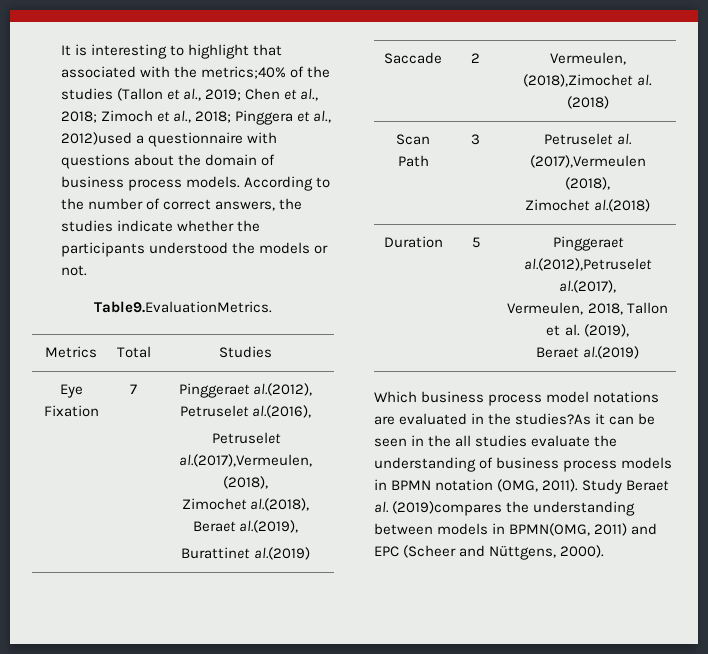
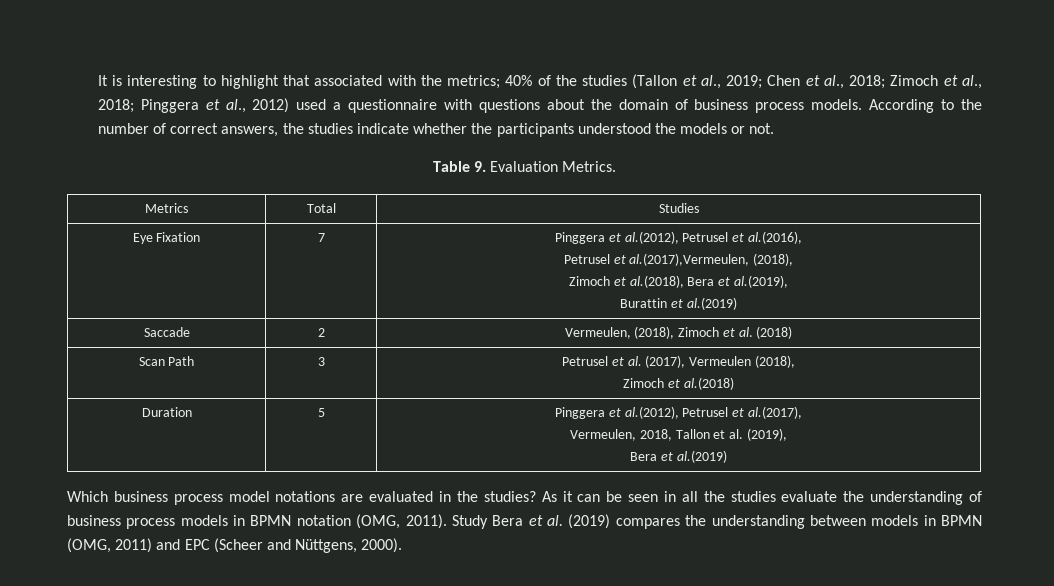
[201,66,287,79] metrics;40% -> [447,75,533,89] metrics; 40%
[61,132,133,145] 2012)used -> [252,98,327,113] 2012) used
[94,301,272,313] Table9.EvaluationMetrics. -> [432,161,617,172] Table 9. Evaluation Metrics.
[178,383,313,398] [179,405,249,417] Pinggeraet al.(2012), Petruselet -> [555,231,745,244] Pinggera et al.(2012), Petrusel et
[211,432,281,444] Petruselet -> [563,254,626,264] Petrusel et
[181,498,310,511] [192,521,236,532] Zimochet al.(2018), Beraet -> [569,275,731,288] Zimoch et al.(2018), Bera et
[181,547,251,559] Burattinet -> [620,298,683,308] Burattin et
[523,74,634,87] (2018),Zimochet -> [634,326,735,339] (2018), Zimoch et
[544,133,632,145] [529,155,646,168] [565,177,610,190] [525,199,591,211] Petruselet al. (2017),Vermeulen (2018), // Zimochet -> [562,355,795,368] [623,378,680,388] Petrusel et al. (2017), Vermeulen (2018), // Zimoch et
[552,236,624,251] [524,258,652,271] Pinggeraet al.(2012),Petruselet -> [555,406,745,419] Pinggera et al.(2012), Petrusel et
[536,347,580,358] Beraet -> [630,452,673,461] Bera et
[515,413,592,425] studies?As -> [483,491,557,502] studies? As
[428,435,472,447] the all -> [681,491,725,502] all the
[626,480,670,491] [374,501,503,516] Beraet al. (2019)compares -> [492,514,680,529] Bera et al. (2019) compares
[509,523,591,536] BPMN(OMG, -> [940,515,982,526] [67,538,111,553] BPMN (OMG,

